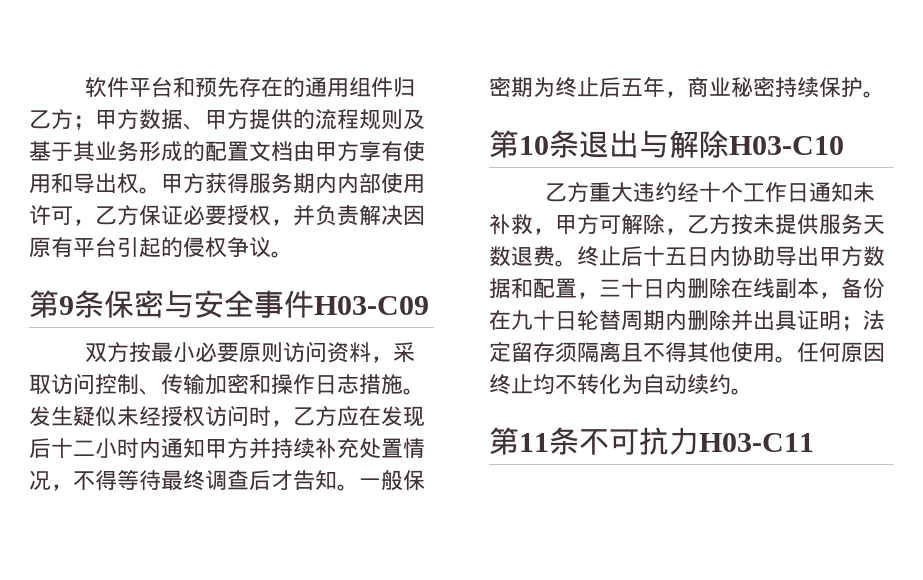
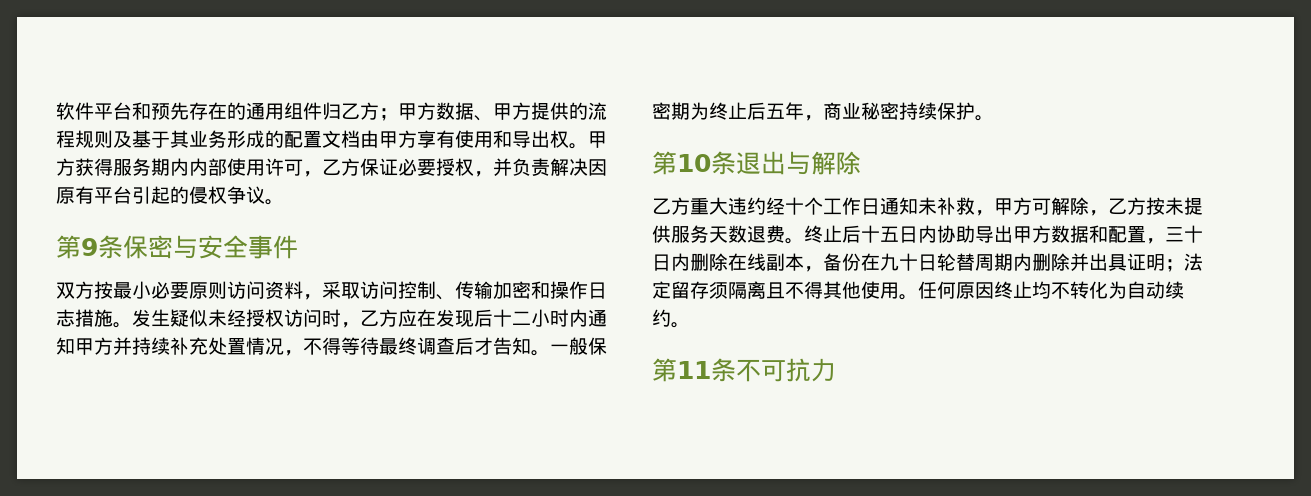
[314,296,429,315] H03-C09 -> (298, 247) none
[729,136,844,155] H03-C10 -> (861, 163) none
[699,433,814,452] H03-C11 -> (836, 370) none

